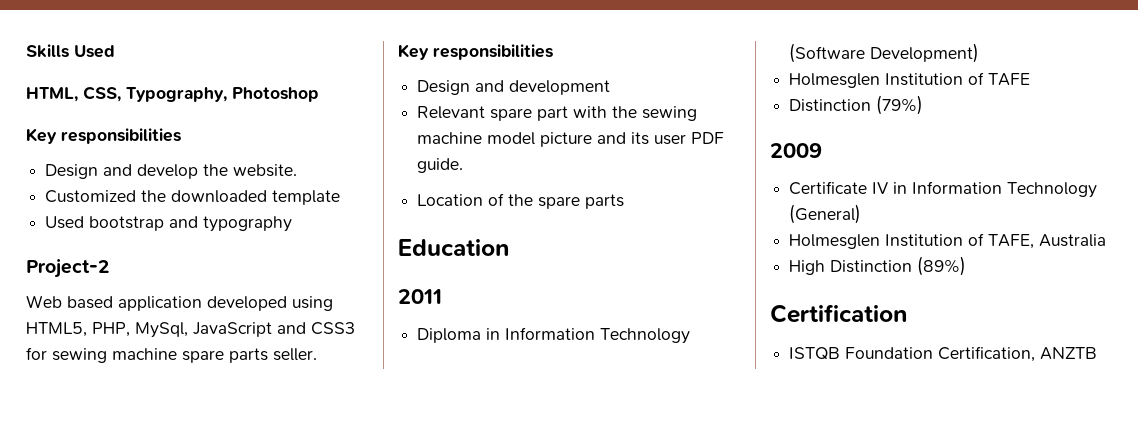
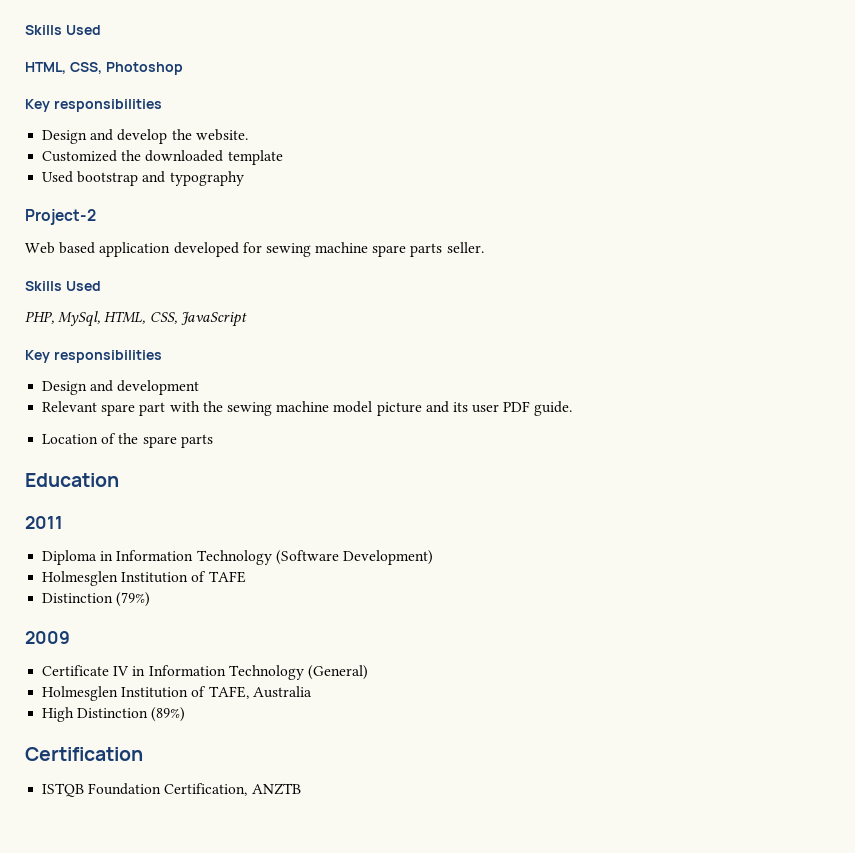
[126,87,227,102] Typography, -> (102, 68) none
[292,296,333,311] [26,322,355,338] using HTML5, PHP, MySql, JavaScript and CSS3 -> (239, 249) none
(317, 354) none -> [25,281,101,291] [25,311,247,327] // Skills Used // PHP, MySql, HTML, CSS, JavaScript

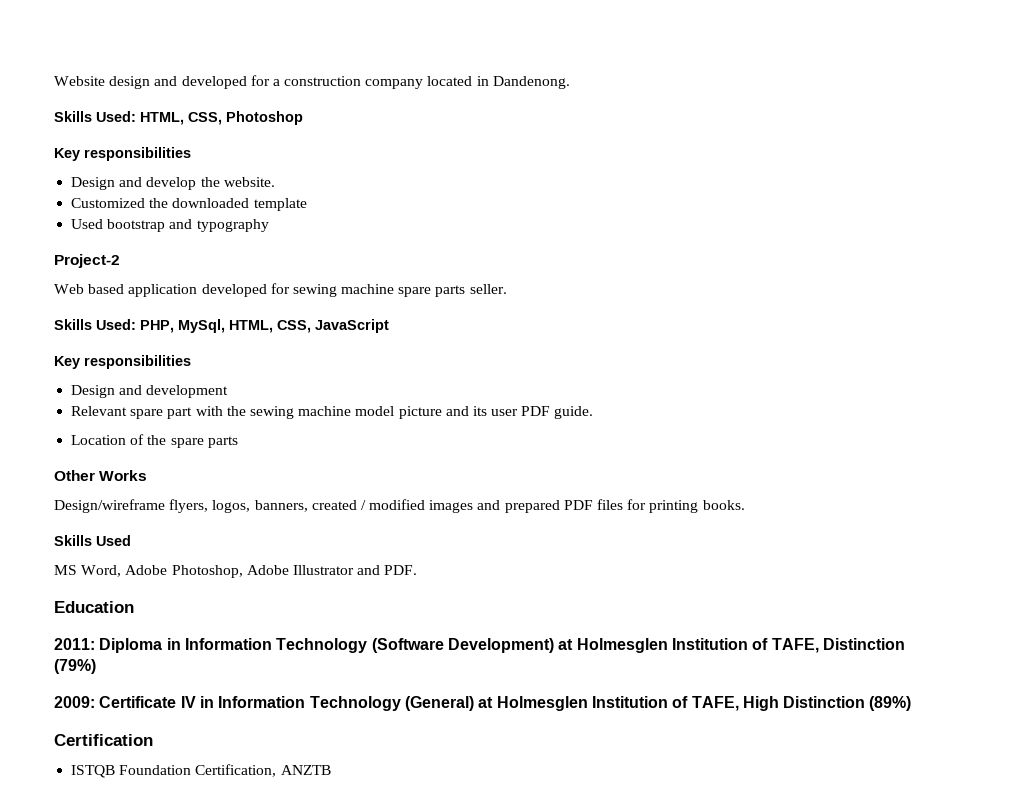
[25,25,101,35] Skills Used // -> [54,75,570,89] [54,111,136,122] Website design and developed for a construction company located in Dandenong. // Skills Used:
[65,281,101,291] Used // -> [96,319,136,330] Used:
(213, 441) none -> [54,470,148,481] [54,499,745,513] [54,535,131,546] [54,565,418,578] // Other Works // Design/wireframe flyers, logos, banners, created / modified images and prepared PDF files for printing books. // Skills Used // MS Word, Adobe Photoshop, Adobe Illustrator and PDF.
[25,516,63,529] 2011 // -> [54,638,95,650] 2011:
[42,571,246,586] // Holmesglen Institution of TAFE // -> [558,638,819,653] at Holmesglen Institution of TAFE,
[25,631,70,644] 2009 // -> [54,696,95,708] 2009:
[42,686,312,701] // Holmesglen Institution of TAFE, Australia // -> [478,696,739,711] at Holmesglen Institution of TAFE,

